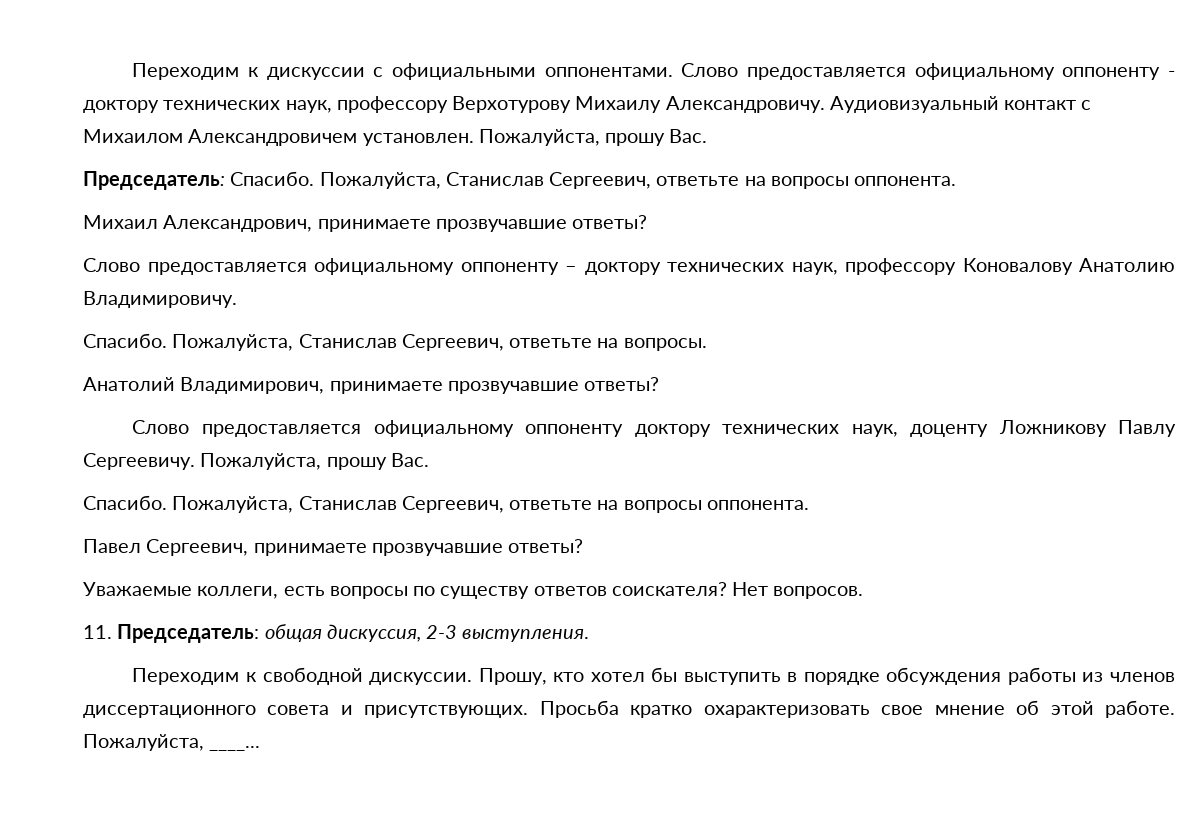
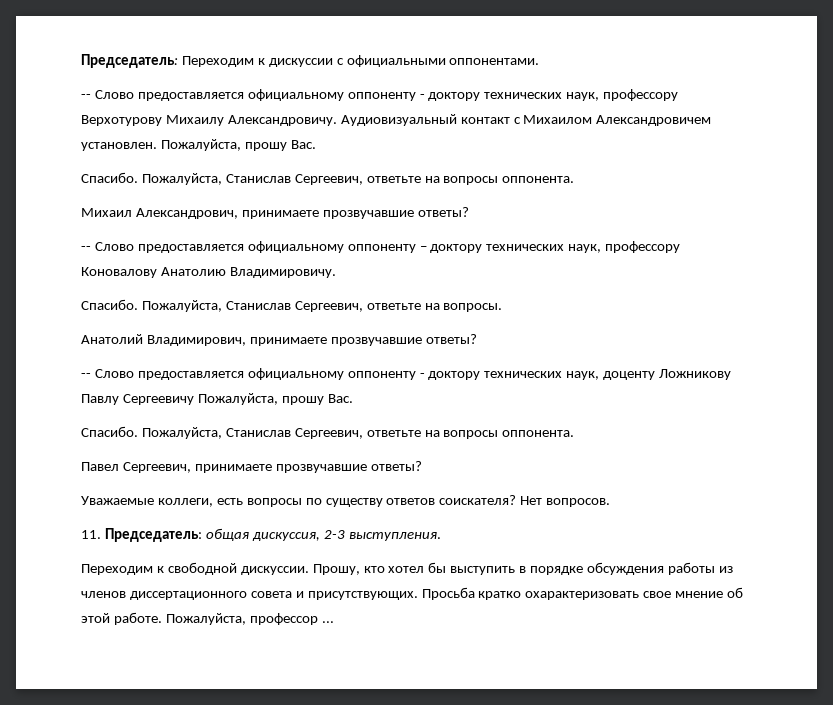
(132, 71) none -> [81,54,178,68] Председатель:
(673, 72) none -> [81,94,91,99] // --
[83,171,225,190] Председатель: -> (316, 144) none
(648, 222) none -> [81,246,91,251] --
[132,420,623,437] Слово предоставляется официальному оппоненту -> [81,368,425,380] -- Слово предоставляется официальному оппоненту -
[83,453,195,470] Сергеевичу. -> [122,394,194,405] Сергеевичу
[209,746,261,751] ____... -> [249,613,334,625] профессор ...

